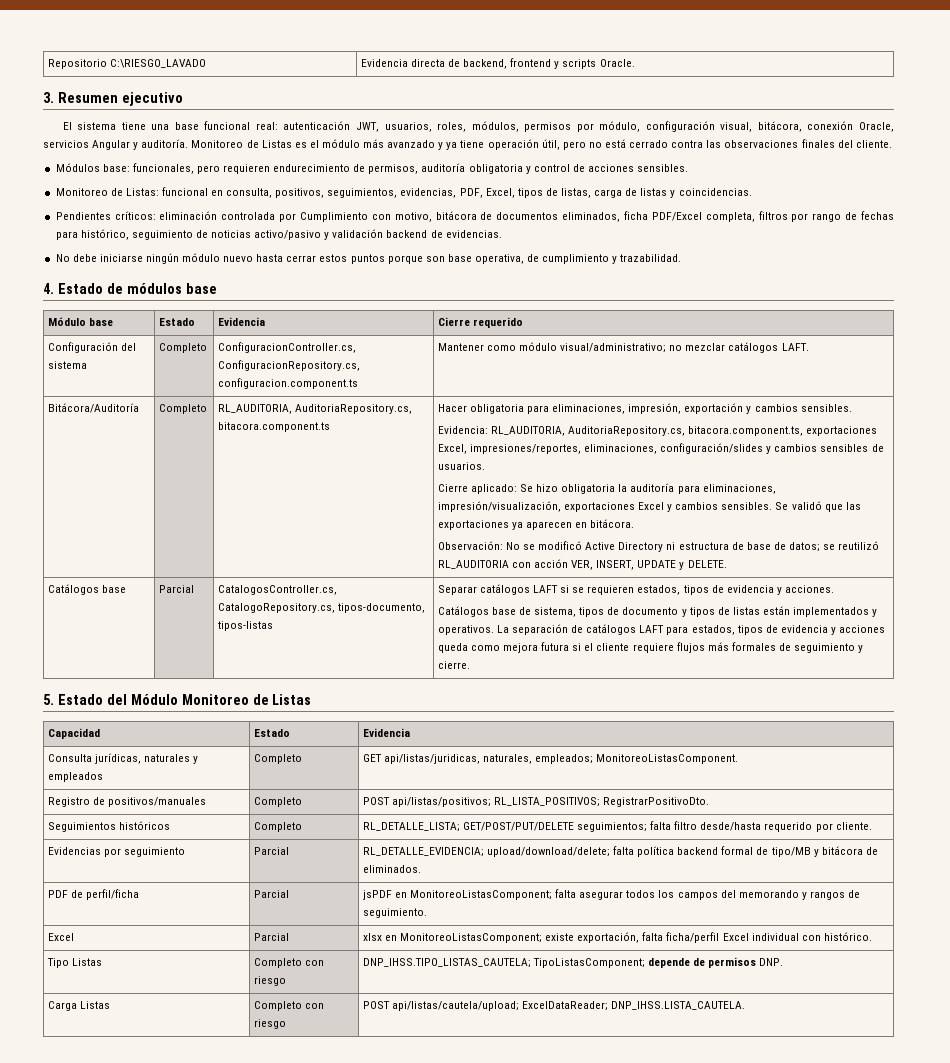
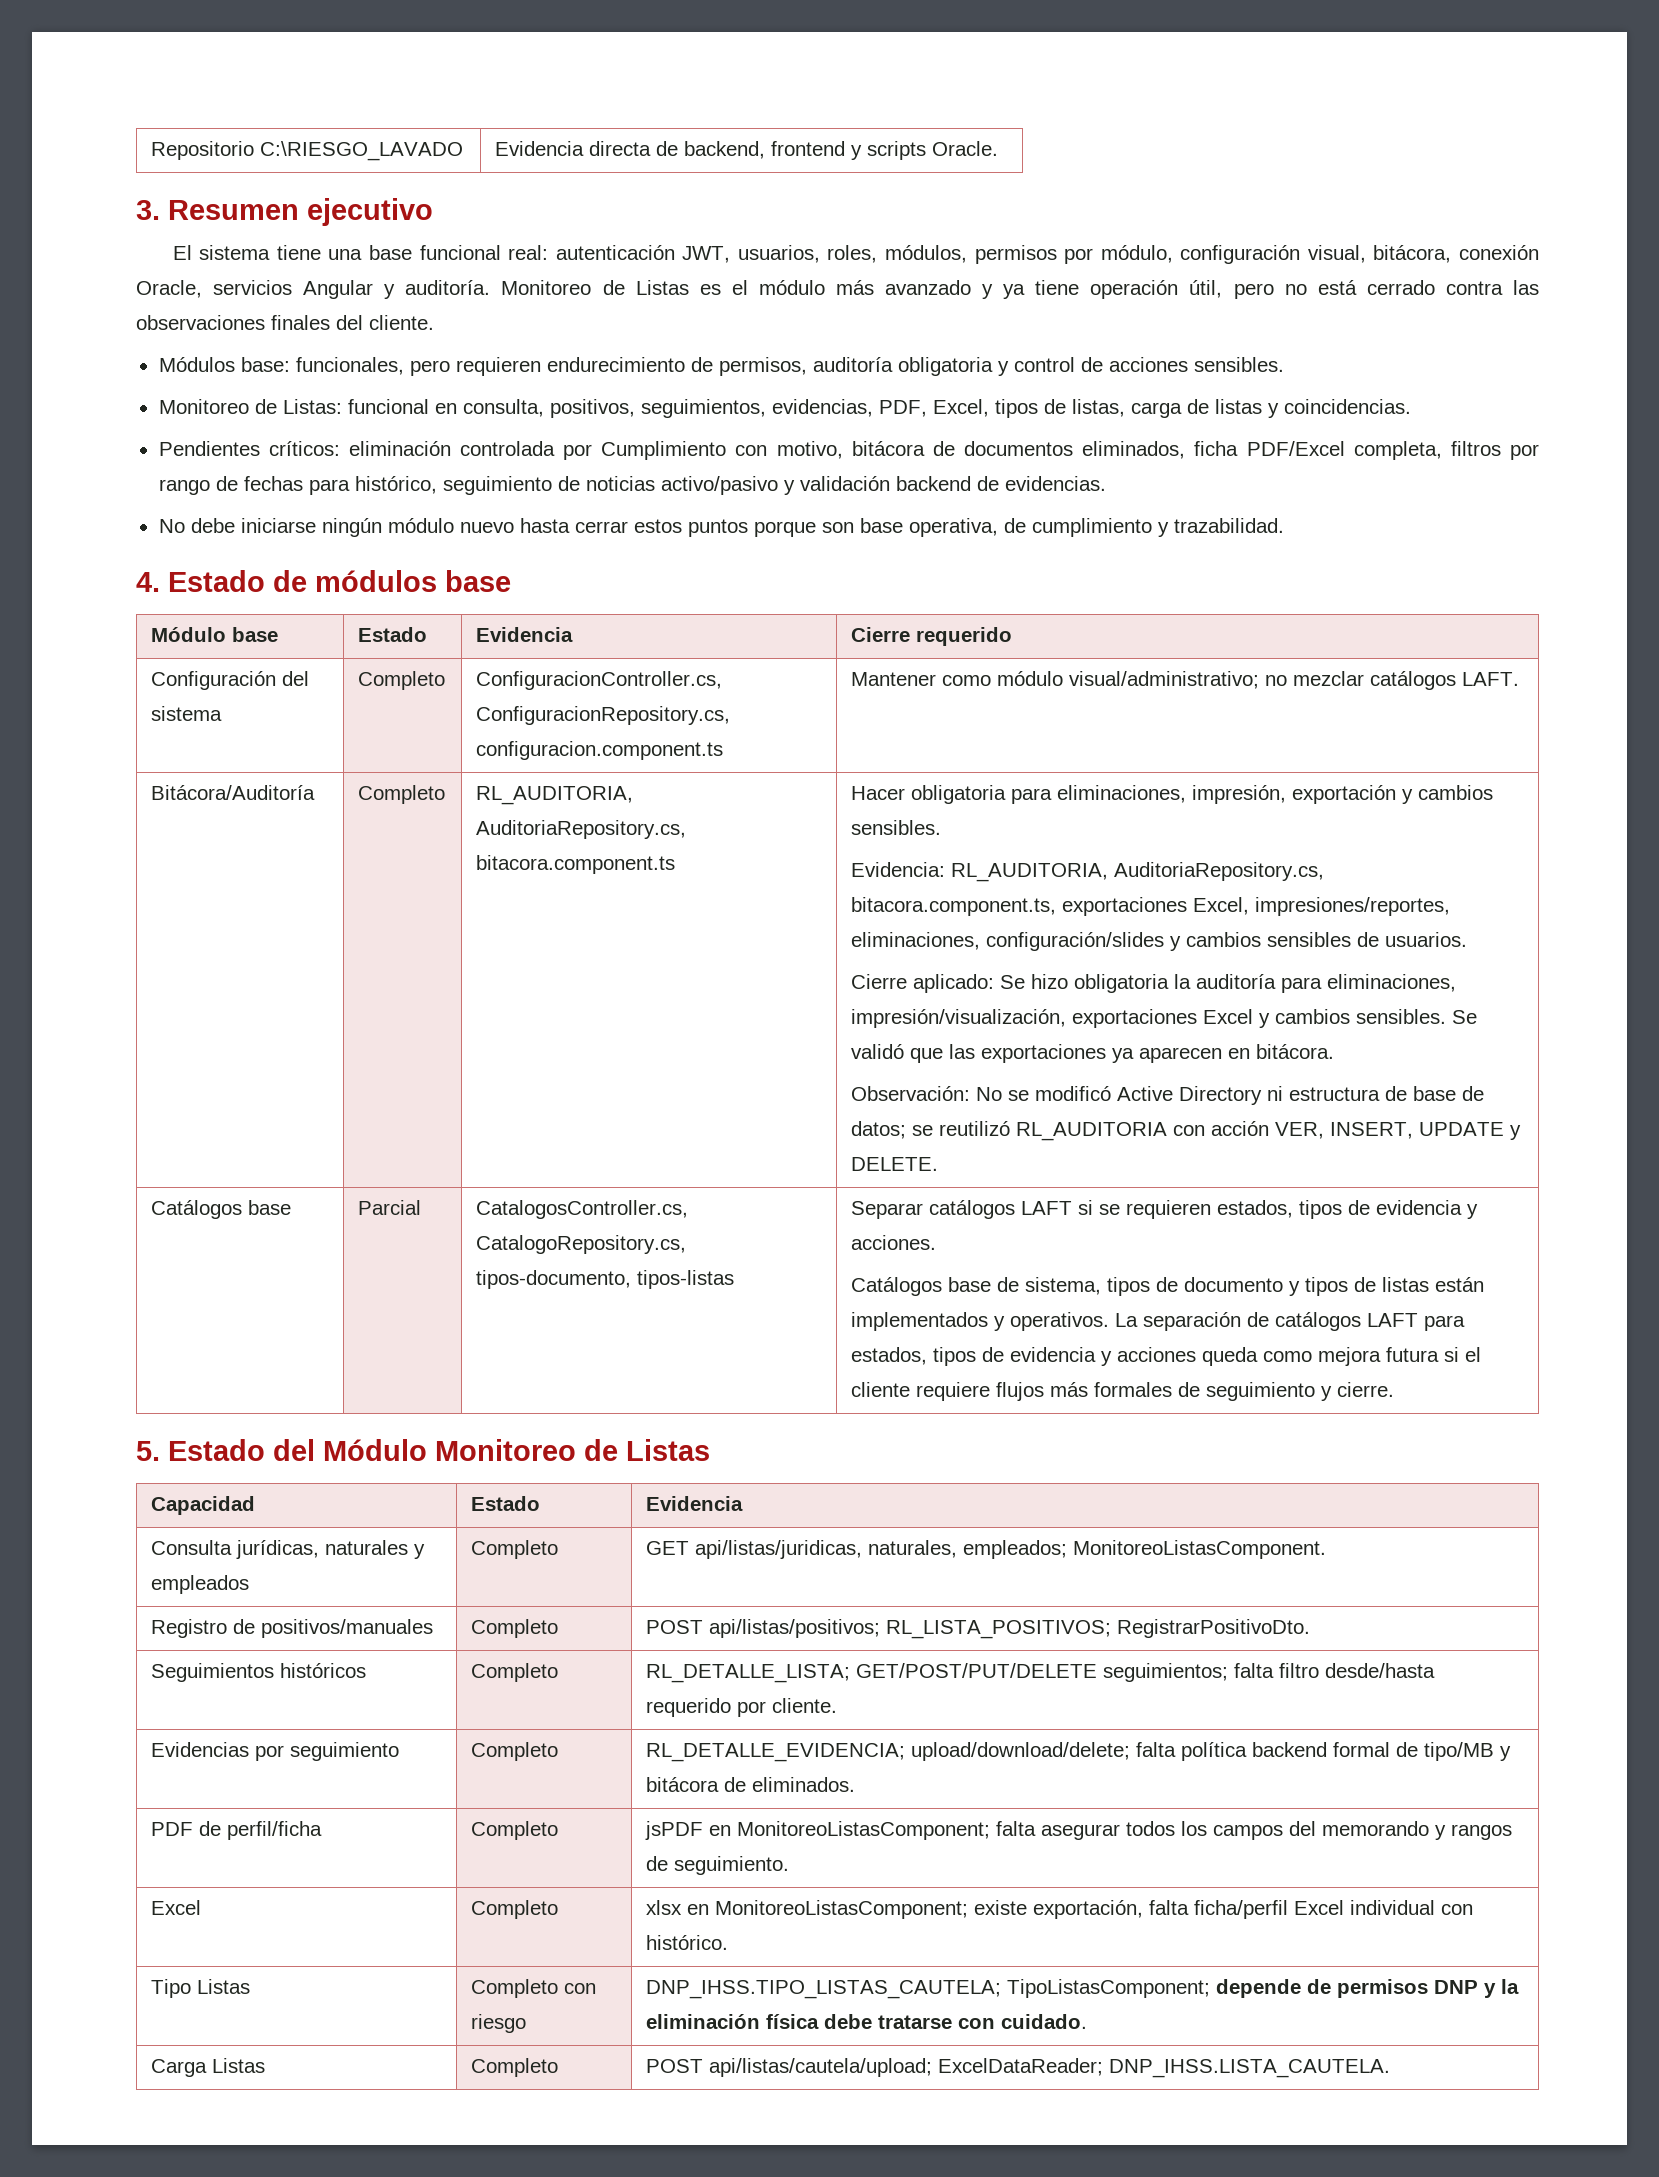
[253,847,289,855] Parcial -> [470,1742,558,1761] Completo
[253,890,289,898] Parcial -> [470,1821,558,1840] Completo
[253,933,289,941] Parcial -> [470,1900,558,1919] Completo
[759,958,784,966] DNP. -> [1433,1979,1519,1998] [645,2014,1087,2029] DNP y la eliminación física debe tratarse con cuidado.
[304,1003,324,1009] [253,1019,286,1029] con riesgo -> (558, 2067) none

